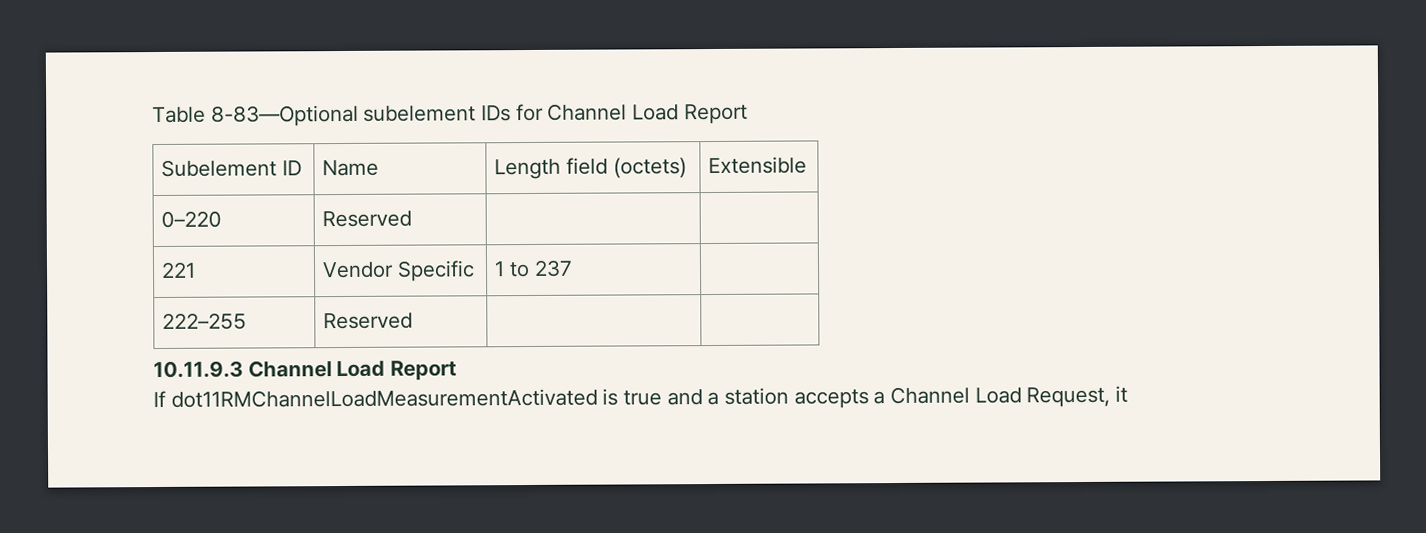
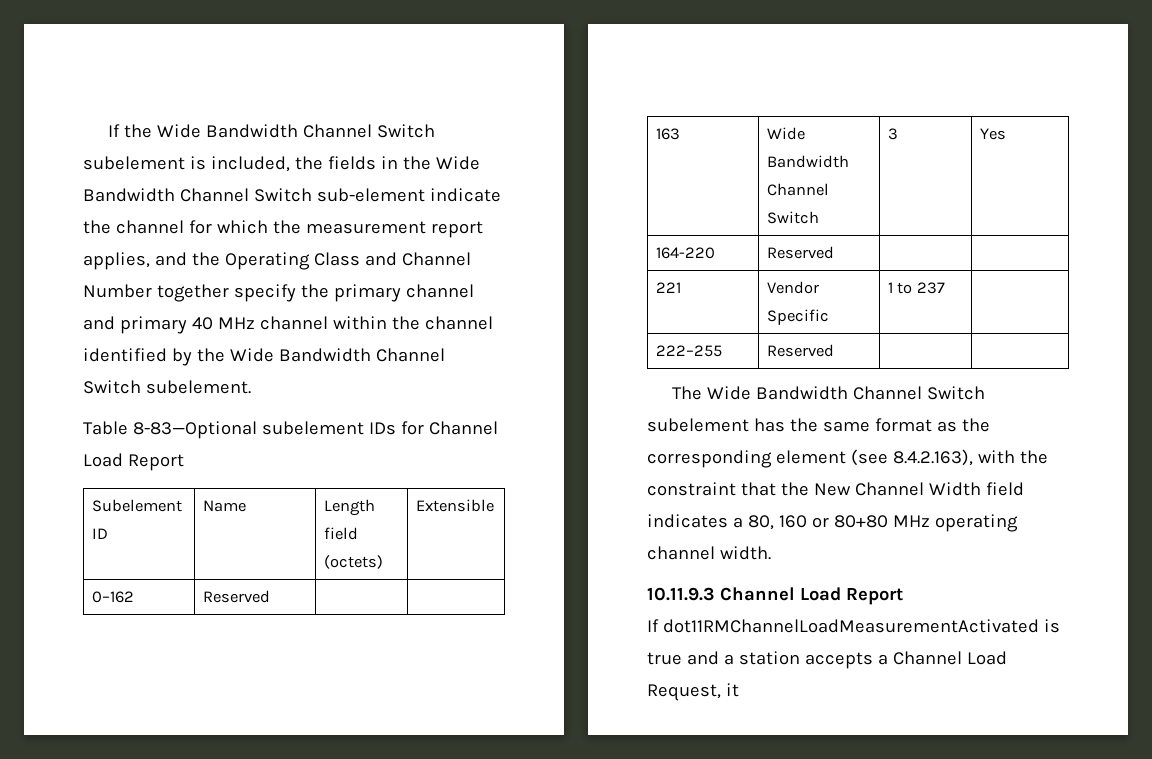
(152, 115) none -> [108,124,436,138] [83,156,480,172] [83,188,501,202] [83,220,483,238] [83,252,471,270] [83,284,474,302] [83,316,493,334] [83,348,445,366] [83,380,251,394] If the Wide Bandwidth Channel Switch subelement is included, the fields in the Wide Bandwidth Channel Switch sub-element indicate the channel for which the measurement report applies, and the Operating Class and Channel Number together specify the primary channel and primary 40 MHz channel within the channel identified by the Wide Bandwidth Channel Switch subelement. //
[161,210,223,228] 0–220 -> [91,591,134,603] [202,590,270,603] [655,128,680,140] [766,127,805,140] [766,155,849,168] [766,183,829,196] [766,211,819,224] [887,128,898,140] [979,128,1006,140] [655,247,715,259] 0–162 | Reserved | | // 163 | Wide Bandwidth Channel Switch | 3 | Yes // 164-220
(414, 321) none -> [672,386,986,400] [647,418,990,432] [647,449,1048,468] [647,482,1024,496] [647,514,1018,532] [647,546,771,560] // The Wide Bandwidth Channel Switch subelement has the same format as the corresponding element (see 8.4.2.163), with the constraint that the New Channel Width field indicates a 80, 160 or 80+80 MHz operating channel width.

